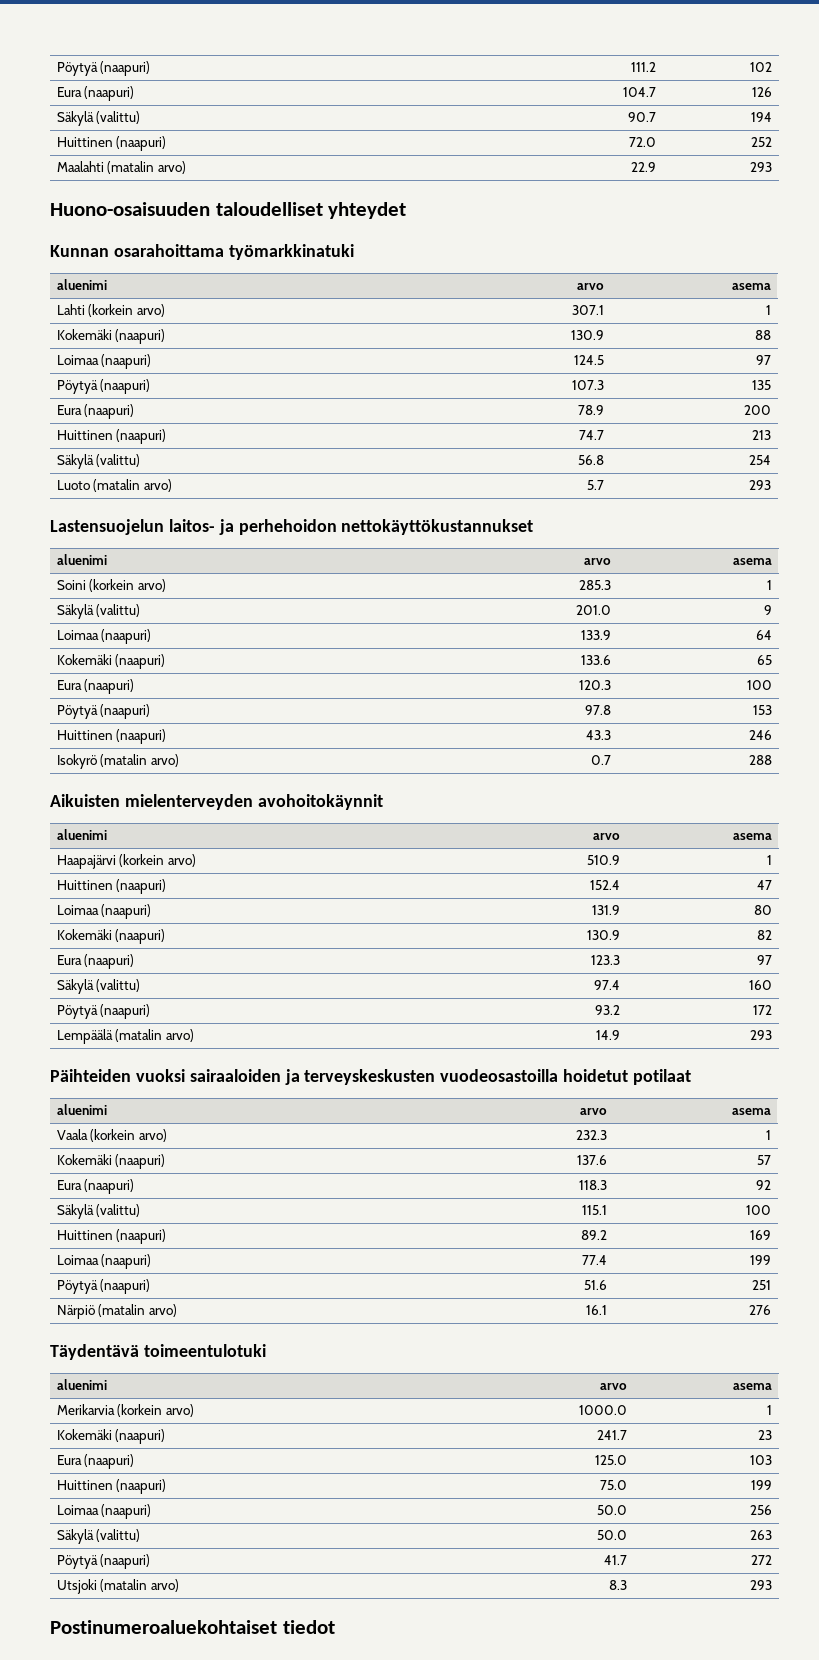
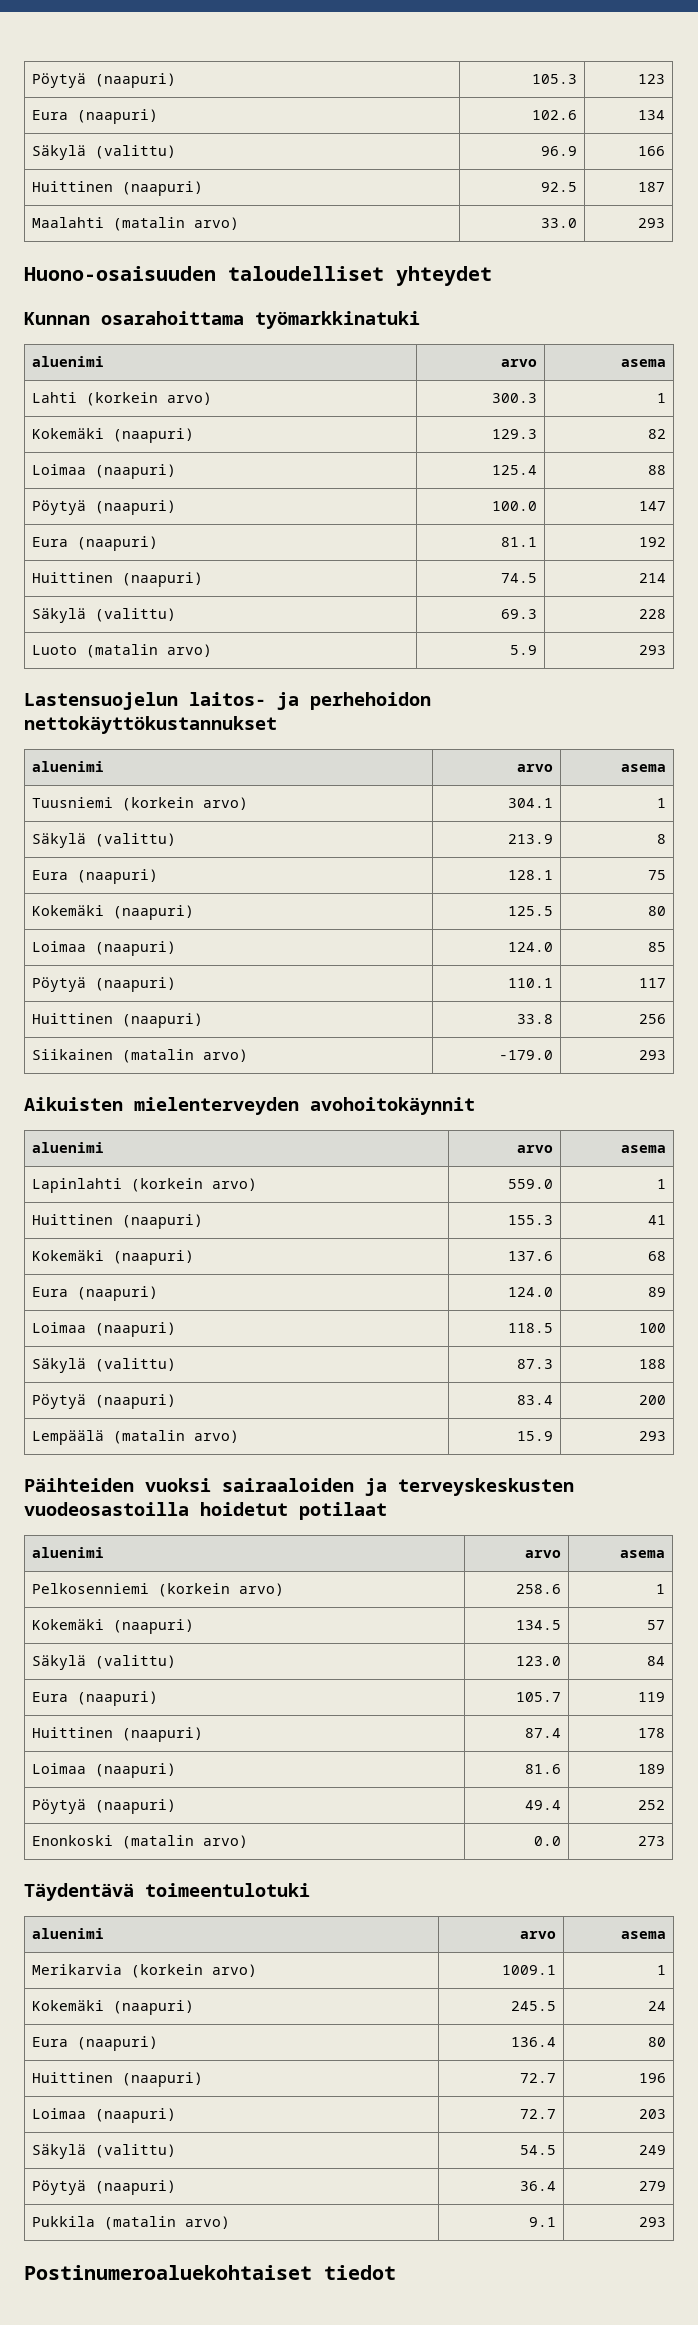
[56,61,151,76] [631,62,657,72] [750,62,773,72] [56,86,135,101] [623,87,657,97] [752,87,773,97] [56,111,141,126] [628,112,657,122] [751,112,773,122] [56,136,167,151] [629,137,657,147] [751,137,773,147] Pöytyä (naapuri) | 111.2 | 102 // Eura (naapuri) | 104.7 | 126 // Säkylä (valittu) | 90.7 | 194 // Huittinen (naapuri) | 72.0 | 252 -> [31,73,176,88] [532,74,578,84] [638,74,666,84] [31,109,158,124] [532,110,578,120] [638,110,666,120] [31,145,176,160] [541,146,578,156] [638,146,666,156] [31,181,203,196] [541,182,578,192] [638,182,666,192] Pöytyä (naapuri) | 105.3 | 123 // Eura (naapuri) | 102.6 | 134 // Säkylä (valittu) | 96.9 | 166 // Huittinen (naapuri) | 92.5 | 187
[631,162,657,172] 22.9 -> [541,218,578,228] 33.0
[572,305,605,315] [766,305,772,315] [56,329,166,344] [571,330,605,340] [755,330,772,340] [56,354,152,369] [574,355,605,365] [756,355,772,365] [56,379,151,394] [572,380,605,390] [752,380,772,390] [56,404,135,419] [578,405,605,415] [744,405,772,415] [56,429,167,444] [579,430,605,440] [752,430,772,440] [56,454,141,469] [578,455,605,465] [749,455,772,465] 307.1 | 1 // Kokemäki (naapuri) | 130.9 | 88 // Loimaa (naapuri) | 124.5 | 97 // Pöytyä (naapuri) | 107.3 | 135 // Eura (naapuri) | 78.9 | 200 // Huittinen (naapuri) | 74.7 | 213 // Säkylä (valittu) | 56.8 | 254 -> [492,393,538,403] [657,393,667,403] [31,428,194,443] [492,429,538,439] [648,429,667,439] [31,464,176,479] [492,465,538,475] [648,465,667,475] [31,500,176,515] [492,501,538,511] [639,501,667,511] [31,536,158,551] [501,537,538,547] [639,537,667,547] [31,572,203,587] [501,573,538,583] [639,573,667,583] [31,608,176,623] [501,609,538,619] [639,609,667,619] 300.3 | 1 // Kokemäki (naapuri) | 129.3 | 82 // Loimaa (naapuri) | 125.4 | 88 // Pöytyä (naapuri) | 100.0 | 147 // Eura (naapuri) | 81.1 | 192 // Huittinen (naapuri) | 74.5 | 214 // Säkylä (valittu) | 69.3 | 228
[587,480,605,490] 5.7 -> [510,645,538,655] 5.9
[56,579,166,592] [579,580,612,590] Soini (korkein arvo) | 285.3 -> [31,797,248,811] [508,798,554,808] Tuusniemi (korkein arvo) | 304.1
[576,605,612,615] [764,605,773,615] [56,629,152,644] [581,630,612,640] [756,630,773,640] [56,654,166,669] [581,655,612,665] [757,655,773,665] [56,679,135,694] [579,680,612,690] [747,680,773,690] [56,704,151,719] [585,705,612,715] [753,705,773,715] [56,729,167,744] [586,730,612,740] [749,730,773,740] [56,754,179,769] [591,755,612,765] [749,755,773,765] 201.0 | 9 // Loimaa (naapuri) | 133.9 | 64 // Kokemäki (naapuri) | 133.6 | 65 // Eura (naapuri) | 120.3 | 100 // Pöytyä (naapuri) | 97.8 | 153 // Huittinen (naapuri) | 43.3 | 246 // Isokyrö (matalin arvo) | 0.7 | 288 -> [508,834,554,844] [657,834,667,844] [31,869,158,884] [508,870,554,880] [648,870,667,880] [31,905,194,920] [508,906,554,916] [648,906,667,916] [31,941,176,956] [508,942,554,952] [648,942,667,952] [31,977,176,992] [508,978,554,988] [639,978,667,988] [31,1013,203,1028] [517,1014,554,1024] [639,1014,667,1024] [31,1049,248,1063] [499,1050,554,1060] [639,1050,667,1060] 213.9 | 8 // Eura (naapuri) | 128.1 | 75 // Kokemäki (naapuri) | 125.5 | 80 // Loimaa (naapuri) | 124.0 | 85 // Pöytyä (naapuri) | 110.1 | 117 // Huittinen (naapuri) | 33.8 | 256 // Siikainen (matalin arvo) | -179.0 | 293
[56,854,196,869] [587,855,621,865] Haapajärvi (korkein arvo) | 510.9 -> [31,1178,257,1193] [508,1179,554,1189] Lapinlahti (korkein arvo) | 559.0
[590,880,621,890] [757,880,773,890] [56,904,152,919] [592,905,621,915] [754,905,773,915] [56,929,166,944] [587,930,621,940] [757,930,773,940] [56,954,135,969] [591,955,621,965] [757,955,773,965] [56,979,141,994] [594,980,621,990] [749,980,773,990] [56,1004,151,1019] [595,1005,621,1015] [753,1005,773,1015] 152.4 | 47 // Loimaa (naapuri) | 131.9 | 80 // Kokemäki (naapuri) | 130.9 | 82 // Eura (naapuri) | 123.3 | 97 // Säkylä (valittu) | 97.4 | 160 // Pöytyä (naapuri) | 93.2 | 172 -> [508,1215,554,1225] [648,1215,667,1225] [31,1250,194,1265] [508,1251,554,1261] [648,1251,667,1261] [31,1286,158,1301] [508,1287,554,1297] [648,1287,667,1297] [31,1322,176,1337] [508,1323,554,1333] [639,1323,667,1333] [31,1358,176,1373] [517,1359,554,1369] [639,1359,667,1369] [31,1394,176,1409] [517,1395,554,1405] [639,1395,667,1405] 155.3 | 41 // Kokemäki (naapuri) | 137.6 | 68 // Eura (naapuri) | 124.0 | 89 // Loimaa (naapuri) | 118.5 | 100 // Säkylä (valittu) | 87.3 | 188 // Pöytyä (naapuri) | 83.4 | 200
[596,1030,621,1040] 14.9 -> [517,1431,554,1441] 15.9
[56,1129,167,1142] [576,1130,608,1140] [766,1130,772,1140] [56,1154,166,1169] [577,1155,608,1165] Vaala (korkein arvo) | 232.3 | 1 // Kokemäki (naapuri) | 137.6 -> [31,1583,284,1597] [516,1584,562,1594] [656,1584,666,1594] [31,1619,194,1634] [516,1620,562,1630] Pelkosenniemi (korkein arvo) | 258.6 | 1 // Kokemäki (naapuri) | 134.5
[56,1179,135,1194] [579,1180,608,1190] [756,1180,772,1190] [56,1204,141,1219] [582,1205,608,1215] [746,1205,772,1215] [56,1229,167,1244] [581,1230,608,1240] [750,1230,772,1240] [56,1254,152,1269] [582,1255,608,1265] [750,1255,772,1265] [56,1279,151,1294] [584,1280,608,1290] [752,1280,772,1290] [56,1304,177,1319] [586,1305,608,1315] [749,1305,772,1315] Eura (naapuri) | 118.3 | 92 // Säkylä (valittu) | 115.1 | 100 // Huittinen (naapuri) | 89.2 | 169 // Loimaa (naapuri) | 77.4 | 199 // Pöytyä (naapuri) | 51.6 | 251 // Närpiö (matalin arvo) | 16.1 | 276 -> [31,1655,176,1670] [516,1656,562,1666] [647,1656,666,1666] [31,1691,158,1706] [516,1692,562,1702] [638,1692,666,1702] [31,1727,203,1742] [525,1728,562,1738] [638,1728,666,1738] [31,1763,176,1778] [525,1764,562,1774] [638,1764,666,1774] [31,1799,176,1814] [525,1800,562,1810] [638,1800,666,1810] [31,1835,248,1849] [534,1836,562,1846] [638,1836,666,1846] Säkylä (valittu) | 123.0 | 84 // Eura (naapuri) | 105.7 | 119 // Huittinen (naapuri) | 87.4 | 178 // Loimaa (naapuri) | 81.6 | 189 // Pöytyä (naapuri) | 49.4 | 252 // Enonkoski (matalin arvo) | 0.0 | 273
[579,1405,628,1415] [767,1405,773,1415] [56,1429,166,1444] [597,1430,628,1440] [758,1430,773,1440] [56,1454,135,1469] [595,1455,628,1465] [750,1455,773,1465] [56,1479,167,1494] [600,1480,628,1490] [751,1480,773,1490] [56,1504,152,1519] [597,1505,628,1515] [750,1505,773,1515] [56,1529,141,1544] [597,1530,628,1540] [750,1530,773,1540] [56,1554,151,1569] [604,1555,628,1565] [751,1555,773,1565] [56,1579,179,1594] [609,1580,628,1590] 1000.0 | 1 // Kokemäki (naapuri) | 241.7 | 23 // Eura (naapuri) | 125.0 | 103 // Huittinen (naapuri) | 75.0 | 199 // Loimaa (naapuri) | 50.0 | 256 // Säkylä (valittu) | 50.0 | 263 // Pöytyä (naapuri) | 41.7 | 272 // Utsjoki (matalin arvo) | 8.3 -> [502,1965,557,1975] [657,1965,667,1975] [31,2000,194,2015] [511,2001,557,2011] [648,2001,667,2011] [31,2036,158,2051] [511,2037,557,2047] [648,2037,667,2047] [31,2072,203,2087] [520,2073,557,2083] [639,2073,667,2083] [31,2108,176,2123] [520,2109,557,2119] [639,2109,667,2119] [31,2144,176,2159] [520,2145,557,2155] [639,2145,667,2155] [31,2180,176,2195] [520,2181,557,2191] [639,2181,667,2191] [31,2216,230,2230] [529,2217,557,2227] 1009.1 | 1 // Kokemäki (naapuri) | 245.5 | 24 // Eura (naapuri) | 136.4 | 80 // Huittinen (naapuri) | 72.7 | 196 // Loimaa (naapuri) | 72.7 | 203 // Säkylä (valittu) | 54.5 | 249 // Pöytyä (naapuri) | 36.4 | 279 // Pukkila (matalin arvo) | 9.1

